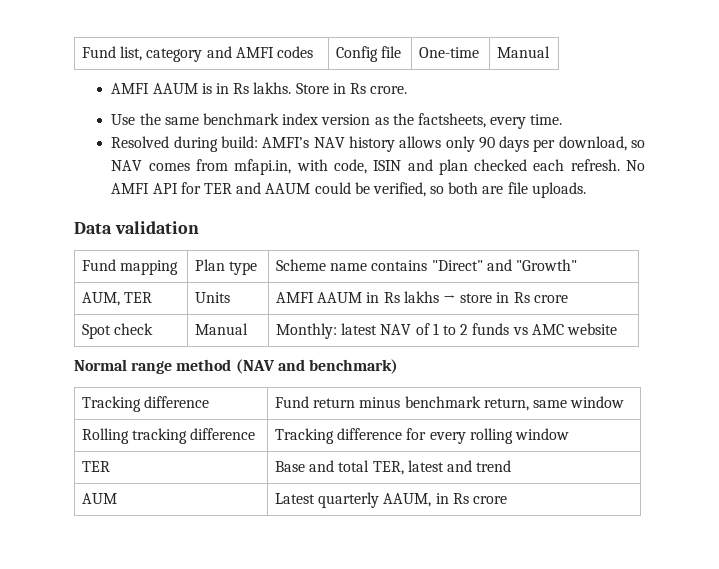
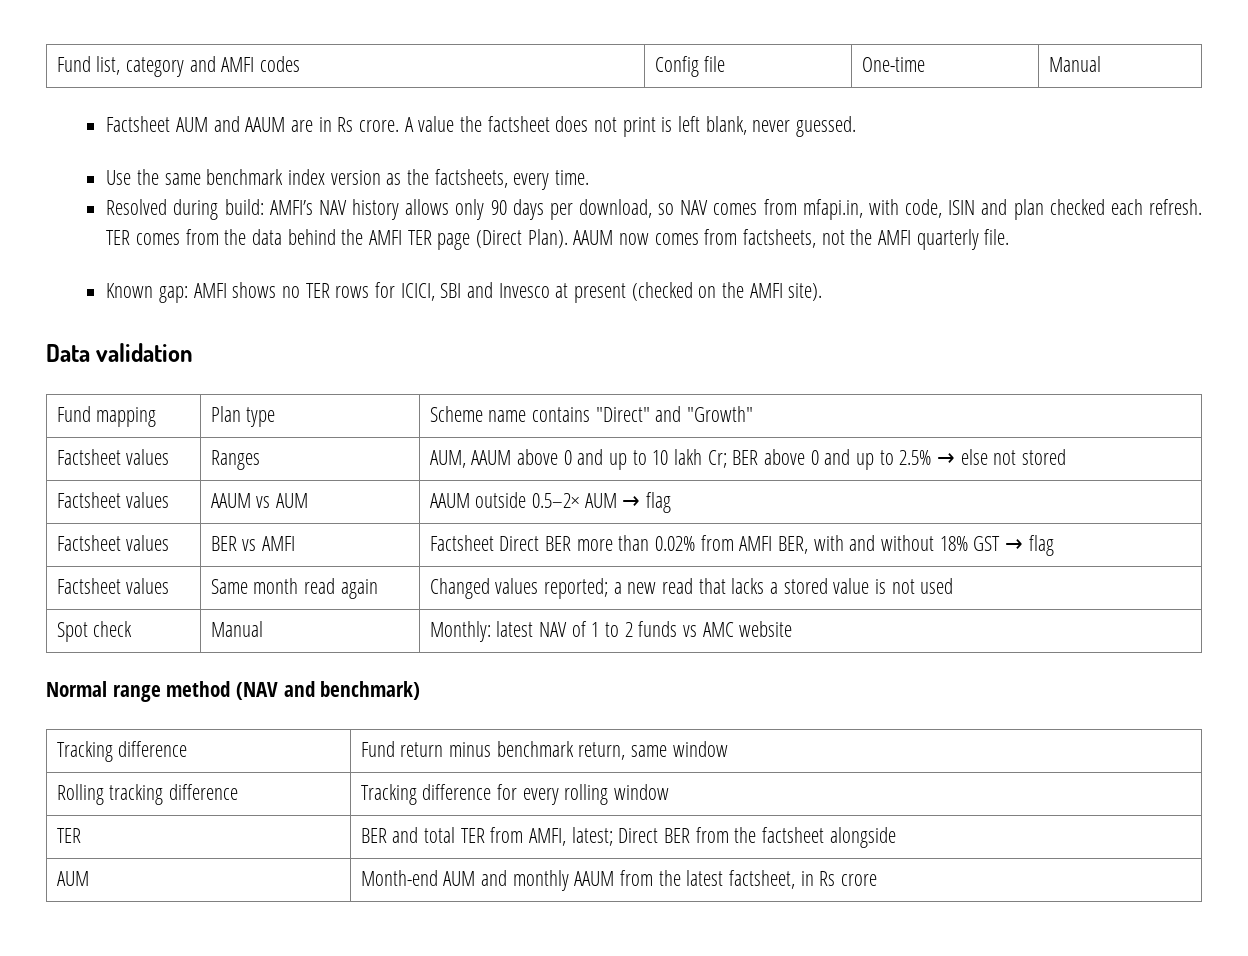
[111,82,408,94] AMFI AAUM is in Rs lakhs. Store in Rs crore. -> [106,116,857,137] Factsheet AUM and AAUM are in Rs crore. A value the factsheet does not print is left blank, never guessed.
[625,160,645,171] [111,182,586,198] No AMFI API for TER and AAUM could be verified, so both are file uploads. -> [106,229,1010,250] [106,282,823,303] TER comes from the data behind the AMFI TER page (Direct Plan). AAUM now comes from factsheets, not the AMFI quarterly file. // Known gap: AMFI shows no TER rows for ICICI, SBI and Invesco at present (checked on the AMFI site).
[82,292,153,306] [195,292,231,303] [276,291,568,303] AUM, TER | Units | AMFI AAUM in Rs lakhs → store in Rs crore -> [56,449,170,465] [210,450,260,470] [429,449,1067,470] [56,492,170,508] [210,493,309,508] [429,492,672,513] [56,535,170,551] [210,536,296,551] [429,535,1054,556] [56,578,170,594] [210,578,378,599] [429,578,954,599] Factsheet values | Ranges | AUM, AAUM above 0 and up to 10 lakh Cr; BER above 0 and up to 2.5% → else not stored // Factsheet values | AAUM vs AUM | AAUM outside 0.5–2× AUM → flag // Factsheet values | BER vs AMFI | Factsheet Direct BER more than 0.02% from AMFI BER, with and without 18% GST → flag // Factsheet values | Same month read again | Changed values reported; a new read that lacks a stored value is not used
[275,461,306,472] Base -> [360,828,387,843] BER
[372,460,512,475] [82,493,118,504] [275,492,432,508] TER, latest and trend // AUM | Latest quarterly AAUM, -> [460,827,896,848] [56,871,89,886] [360,870,796,891] TER from AMFI, latest; Direct BER from the factsheet alongside // AUM | Month-end AUM and monthly AAUM from the latest factsheet,

